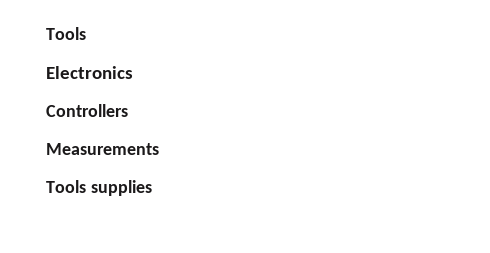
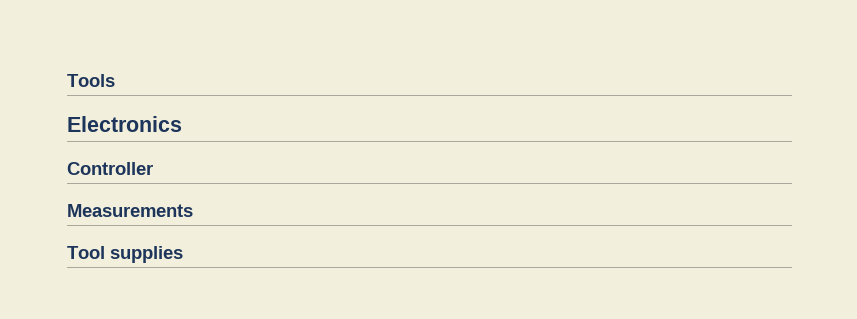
[46,104,128,117] Controllers -> [67,162,153,175] Controller
[46,180,86,193] Tools -> [67,246,105,259] Tool

